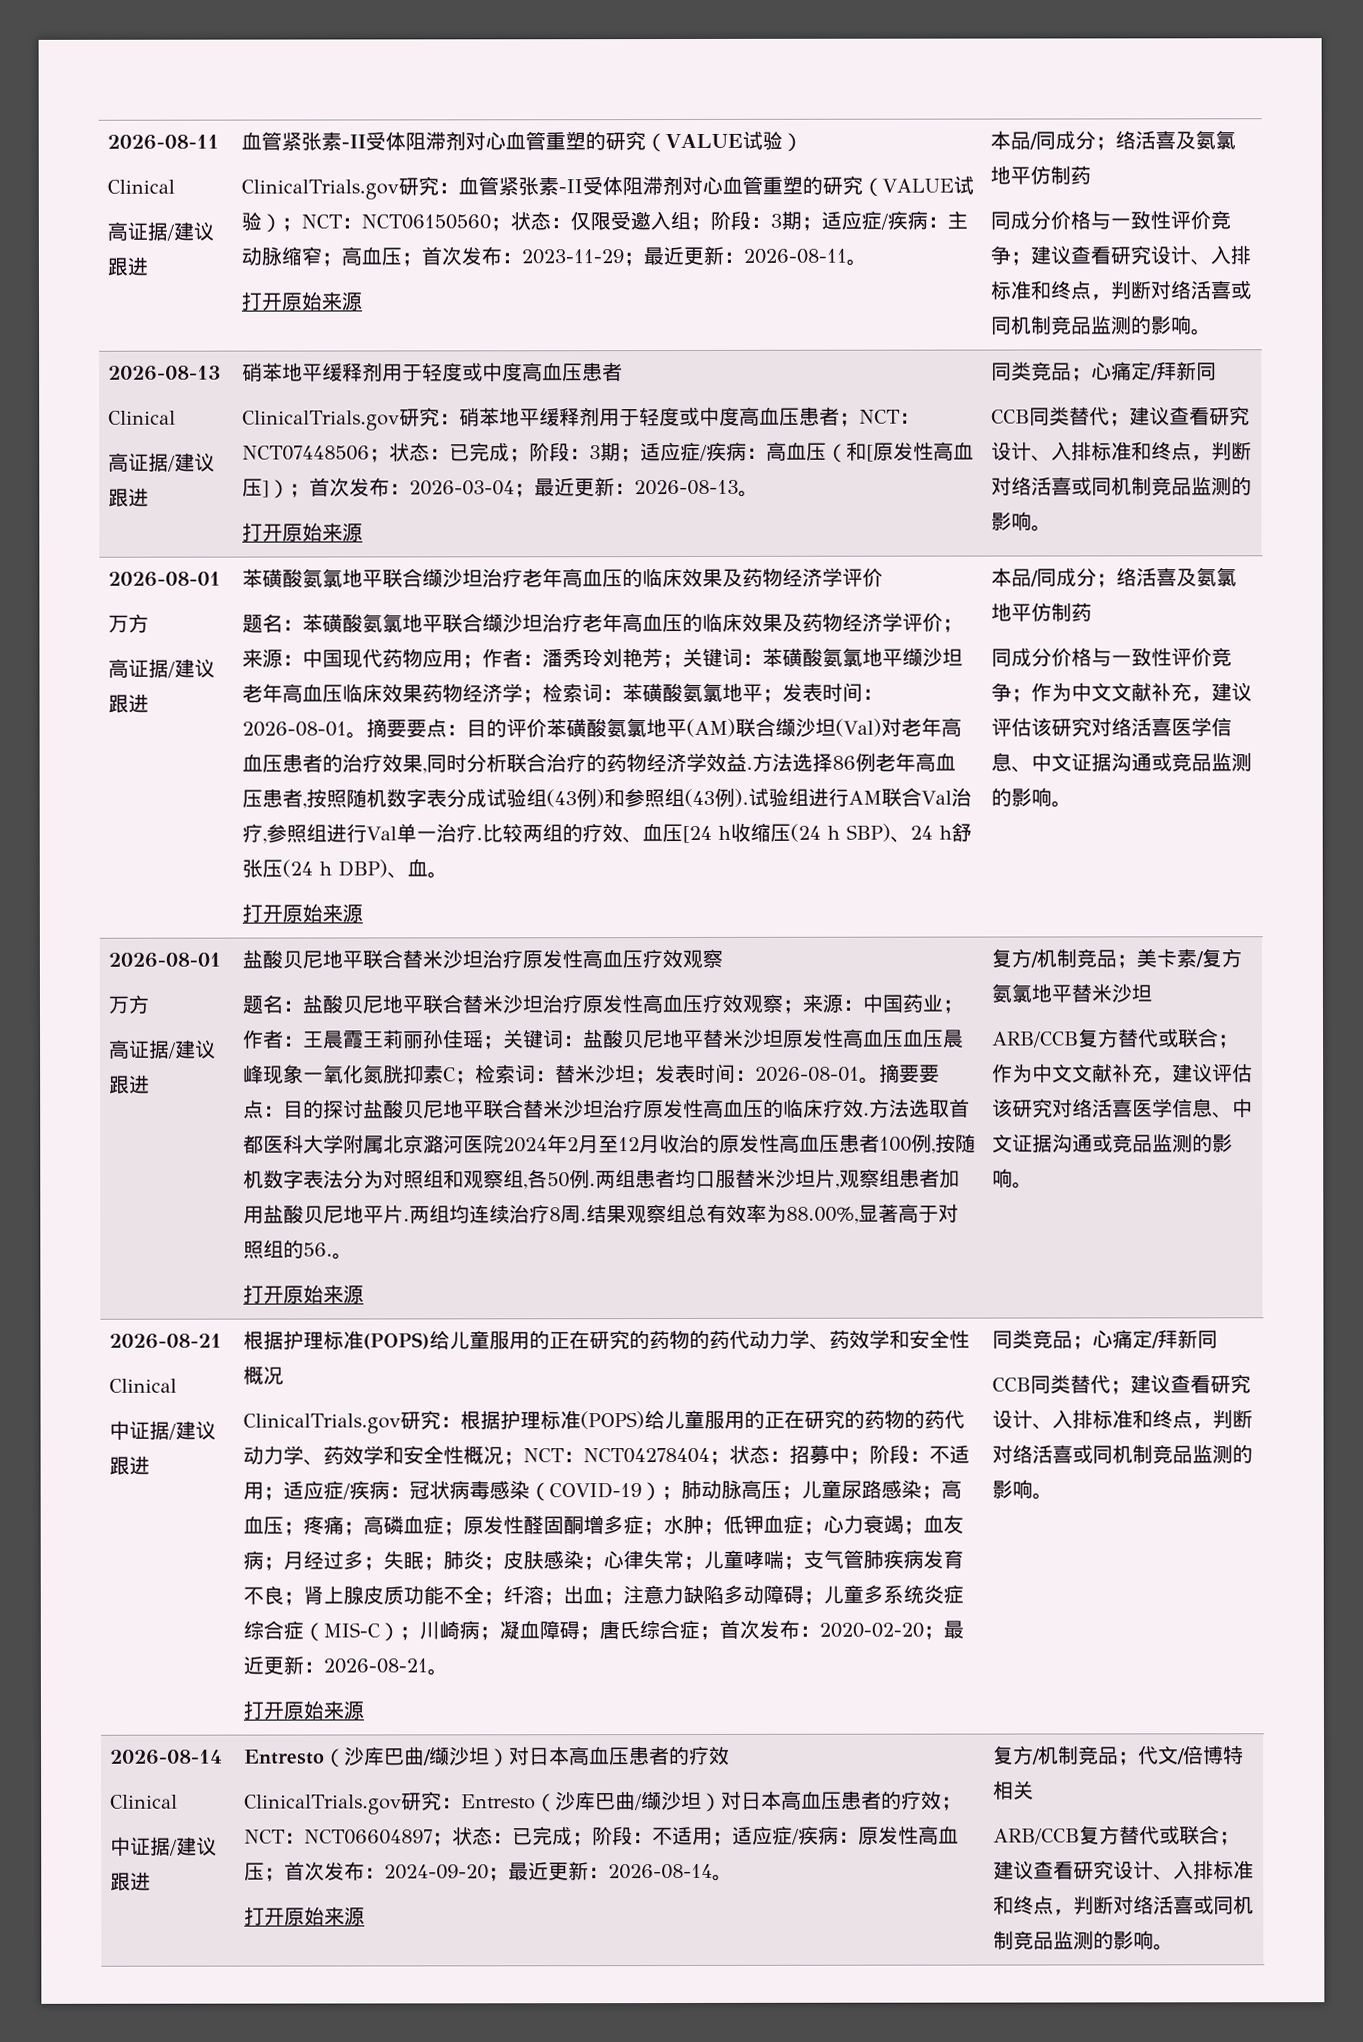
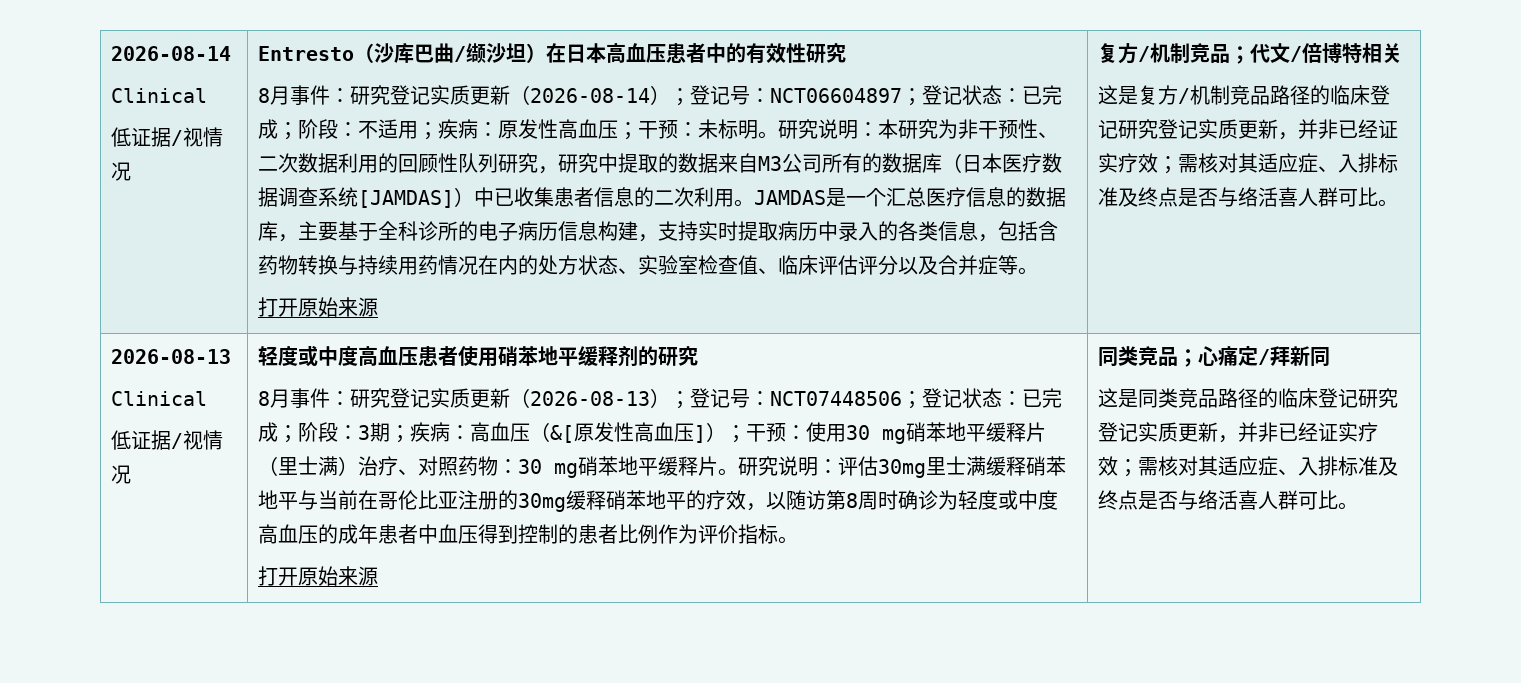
[106,134,219,150] [106,179,175,194] [106,221,214,241] [106,256,148,276] [240,130,803,153] [240,175,974,200] [240,210,968,233] [240,245,867,267] [240,291,363,311] [989,130,1236,151] [989,165,1091,185] [989,210,1231,230] [989,245,1251,266] [989,280,1251,301] [990,315,1212,336] [107,365,221,381] [107,410,176,425] [107,452,215,472] [107,487,149,507] [241,362,623,382] [241,406,920,431] [241,441,974,463] [241,477,759,499] [241,522,363,542] [990,361,1217,382] [990,406,1250,427] [990,441,1252,462] [990,476,1252,496] [990,511,1052,532] [107,571,221,587] [107,613,149,633] [107,658,215,678] [107,693,149,713] [241,567,883,588] [241,612,963,633] [241,647,963,669] [241,682,883,704] [241,717,962,739] [241,752,956,774] [241,787,972,809] [241,822,972,844] [241,858,448,879] [241,903,363,923] [990,567,1237,588] [990,602,1092,622] [990,647,1232,667] [990,682,1252,703] [990,717,1232,737] [990,752,1252,773] [990,787,1072,808] [107,952,221,968] [107,994,149,1014] [108,1039,216,1059] [108,1074,150,1094] [241,948,723,970] [241,993,963,1015] [242,1028,964,1050] [242,1063,940,1085] [242,1098,970,1120] [242,1133,976,1154] [242,1168,960,1190] [242,1203,959,1225] [242,1239,353,1260] [242,1284,364,1304] [990,948,1242,969] [990,983,1152,1003] [991,1028,1239,1049] [991,1063,1253,1084] [991,1098,1253,1119] [991,1133,1233,1153] [991,1168,1033,1189] [108,1333,222,1349] [108,1378,177,1393] [108,1420,216,1440] [108,1455,150,1475] [242,1329,970,1350] [242,1365,284,1385] [242,1409,965,1434] [242,1444,970,1466] [242,1479,962,1502] [242,1514,964,1536] [242,1549,964,1571] [242,1584,964,1606] [242,1619,964,1642] [242,1655,448,1676] [242,1700,364,1720] [991,1329,1218,1350] [991,1374,1251,1395] [991,1409,1253,1430] [991,1444,1253,1464] [991,1479,1053,1500] 2026-08-11 // Clinical // 高证据/建议跟进 | 血管紧张素-II受体阻滞剂对心血管重塑的研究（VALUE试验） // ClinicalTrials.gov研究：血管紧张素-II受体阻滞剂对心血管重塑的研究（VALUE试验）；NCT：NCT06150560；状态：仅限受邀入组；阶段：3期；适应症/疾病：主动脉缩窄；高血压；首次发布：2023-11-29；最近更新：2026-08-11。 // 打开原始来源 | 本品/同成分；络活喜及氨氯地平仿制药 // 同成分价格与一致性评价竞争；建议查看研究设计、入排标准和终点，判断对络活喜或同机制竞品监测的影响。 // 2026-08-13 // Clinical // 高证据/建议跟进 | 硝苯地平缓释剂用于轻度或中度高血压患者 // ClinicalTrials.gov研究：硝苯地平缓释剂用于轻度或中度高血压患者；NCT：NCT07448506；状态：已完成；阶段：3期；适应症/疾病：高血压（和[原发性高血压]）；首次发布：2026-03-04；最近更新：2026-08-13。 // 打开原始来源 | 同类竞品；心痛定/拜新同 // CCB同类替代；建议查看研究设计、入排标准和终点，判断对络活喜或同机制竞品监测的影响。 // 2026-08-01 // 万方 // 高证据/建议跟进 | 苯磺酸氨氯地平联合缬沙坦治疗老年高血压的临床效果及药物经济学评价 // 题名：苯磺酸氨氯地平联合缬沙坦治疗老年高血压的临床效果及药物经济学评价；来源：中国现代药物应用；作者：潘秀玲刘艳芳；关键词：苯磺酸氨氯地平缬沙坦老年高血压临床效果药物经济学；检索词：苯磺酸氨氯地平；发表时间：2026-08-01。摘要要点：目的评价苯磺酸氨氯地平(AM)联合缬沙坦(Val)对老年高血压患者的治疗效果,同时分析联合治疗的药物经济学效益.方法选择86例老年高血压患者,按照随机数字表分成试验组(43例)和参照组(43例).试验组进行AM联合Val治疗,参照组进行Val单一治疗.比较两组的疗效、血压[24 h收缩压(24 h SBP)、24 h舒张压(24 h DBP)、血。 // 打开原始来源 | 本品/同成分；络活喜及氨氯地平仿制药 // 同成分价格与一致性评价竞争；作为中文文献补充，建议评估该研究对络活喜医学信息、中文证据沟通或竞品监测的影响。 // 2026-08-01 // 万方 // 高证据/建议跟进 | 盐酸贝尼地平联合替米沙坦治疗原发性高血压疗效观察 // 题名：盐酸贝尼地平联合替米沙坦治疗原发性高血压疗效观察；来源：中国药业；作者：王晨霞王莉丽孙佳瑶；关键词：盐酸贝尼地平替米沙坦原发性高血压血压晨峰现象一氧化氮胱抑素C；检索词：替米沙坦；发表时间：2026-08-01。摘要要点：目的探讨盐酸贝尼地平联合替米沙坦治疗原发性高血压的临床疗效.方法选取首都医科大学附属北京潞河医院2024年2月至12月收治的原发性高血压患者100例,按随机数字表法分为对照组和观察组,各50例.两组患者均口服替米沙坦片,观察组患者加用盐酸贝尼地平片.两组均连续治疗8周.结果观察组总有效率为88.00%,显著高于对照组的56.。 // 打开原始来源 | 复方/机制竞品；美卡素/复方氨氯地平替米沙坦 // ARB/CCB复方替代或联合；作为中文文献补充，建议评估该研究对络活喜医学信息、中文证据沟通或竞品监测的影响。 // 2026-08-21 // Clinical // 中证据/建议跟进 | 根据护理标准(POPS)给儿童服用的正在研究的药物的药代动力学、药效学和安全性概况 // ClinicalTrials.gov研究：根据护理标准(POPS)给儿童服用的正在研究的药物的药代动力学、药效学和安全性概况；NCT：NCT04278404；状态：招募中；阶段：不适用；适应症/疾病：冠状病毒感染（COVID-19）；肺动脉高压；儿童尿路感染；高血压；疼痛；高磷血症；原发性醛固酮增多症；水肿；低钾血症；心力衰竭；血友病；月经过多；失眠；肺炎；皮肤感染；心律失常；儿童哮喘；支气管肺疾病发育不良；肾上腺皮质功能不全；纤溶；出血；注意力缺陷多动障碍；儿童多系统炎症综合症（MIS-C）；川崎病；凝血障碍；唐氏综合症；首次发布：2020-02-20；最近更新：2026-08-21。 // 打开原始来源 | 同类竞品；心痛定/拜新同 // CCB同类替代；建议查看研究设计、入排标准和终点，判断对络活喜或同机制竞品监测的影响。 // -> (111, 53) none
[109,1836,217,1856] [109,1871,151,1891] [243,1745,730,1768] [243,1790,962,1815] [243,1829,285,1844] 中证据/建议跟进 | Entresto（沙库巴曲/缬沙坦）对日本高血压患者的疗效 // ClinicalTrials.gov研究：Entresto（沙库巴曲/缬沙坦）对日本高血压患者的疗效；NCT -> [111,127,224,147] [111,162,132,181] [258,43,847,63] [258,85,751,106] 低证据/视情况 | Entresto（沙库巴曲/缬沙坦）在日本高血压患者中的有效性研究 // 8月事件：研究登记实质更新（2026-08-14）；登记号
(453, 1839) none -> [922,85,963,105] 登记
[731,1825,800,1845] 适应症/ -> (439, 131) none
[283,1861,713,1882] 首次发布：2024-09-20；最近更新：2026-08-14 -> [638,119,1059,139] [258,153,1063,174] [258,187,1067,208] [258,221,1059,242] [258,255,1019,275] 干预：未标明。研究说明：本研究为非干预性、二次数据利用的回顾性队列研究，研究中提取的数据来自M3公司所有的数据库（日本医疗数据调查系统[JAMDAS]）中已收集患者信息的二次利用。JAMDAS是一个汇总医疗信息的数据库，主要基于全科诊所的电子病历信息构建，支持实时提取病历中录入的各类信息，包括含药物转换与持续用药情况在内的处方状态、实验室检查值、临床评估评分以及合并症等
[992,1825,1240,1846] [992,1860,1254,1881] [992,1895,1254,1916] [992,1930,1154,1950] ARB/CCB复方替代或联合；建议查看研究设计、入排标准和终点，判断对络活喜或同机制竞品监测的影响 -> [1098,85,1391,105] [1098,119,1399,140] [1098,153,1399,174] [1098,187,1399,207] [111,349,232,364] [111,391,208,406] [111,430,224,450] [111,465,132,484] [258,345,699,367] [258,388,1063,409] [258,422,1047,444] [258,456,1067,478] [258,490,1059,512] [258,524,799,544] [258,566,379,586] [1098,346,1331,367] [1098,388,1399,408] [1098,422,1379,443] [1098,456,1399,477] [1098,490,1339,510] 这是复方/机制竞品路径的临床登记研究登记实质更新，并非已经证实疗效；需核对其适应症、入排标准及终点是否与络活喜人群可比。 // 2026-08-13 // Clinical // 低证据/视情况 | 轻度或中度高血压患者使用硝苯地平缓释剂的研究 // 8月事件：研究登记实质更新（2026-08-13）；登记号：NCT07448506；登记状态：已完成；阶段：3期；疾病：高血压（&[原发性高血压]）；干预：使用30 mg硝苯地平缓释片（里士满）治疗、对照药物：30 mg硝苯地平缓释片。研究说明：评估30mg里士满缓释硝苯地平与当前在哥伦比亚注册的30mg缓释硝苯地平的疗效，以随访第8周时确诊为轻度或中度高血压的成年患者中血压得到控制的患者比例作为评价指标。 // 打开原始来源 | 同类竞品；心痛定/拜新同 // 这是同类竞品路径的临床登记研究登记实质更新，并非已经证实疗效；需核对其适应症、入排标准及终点是否与络活喜人群可比

